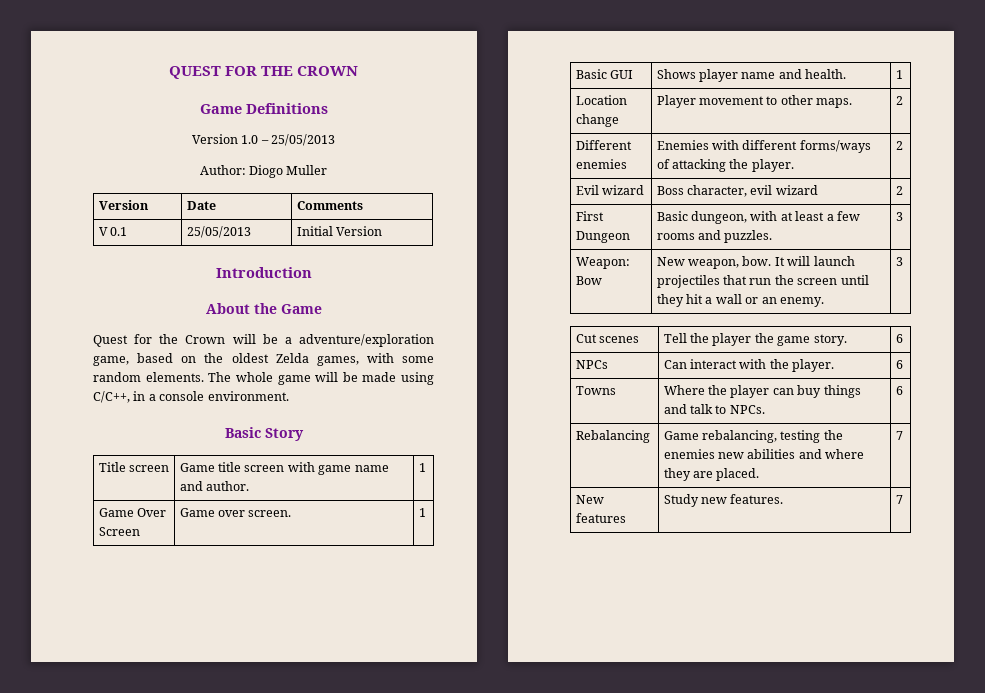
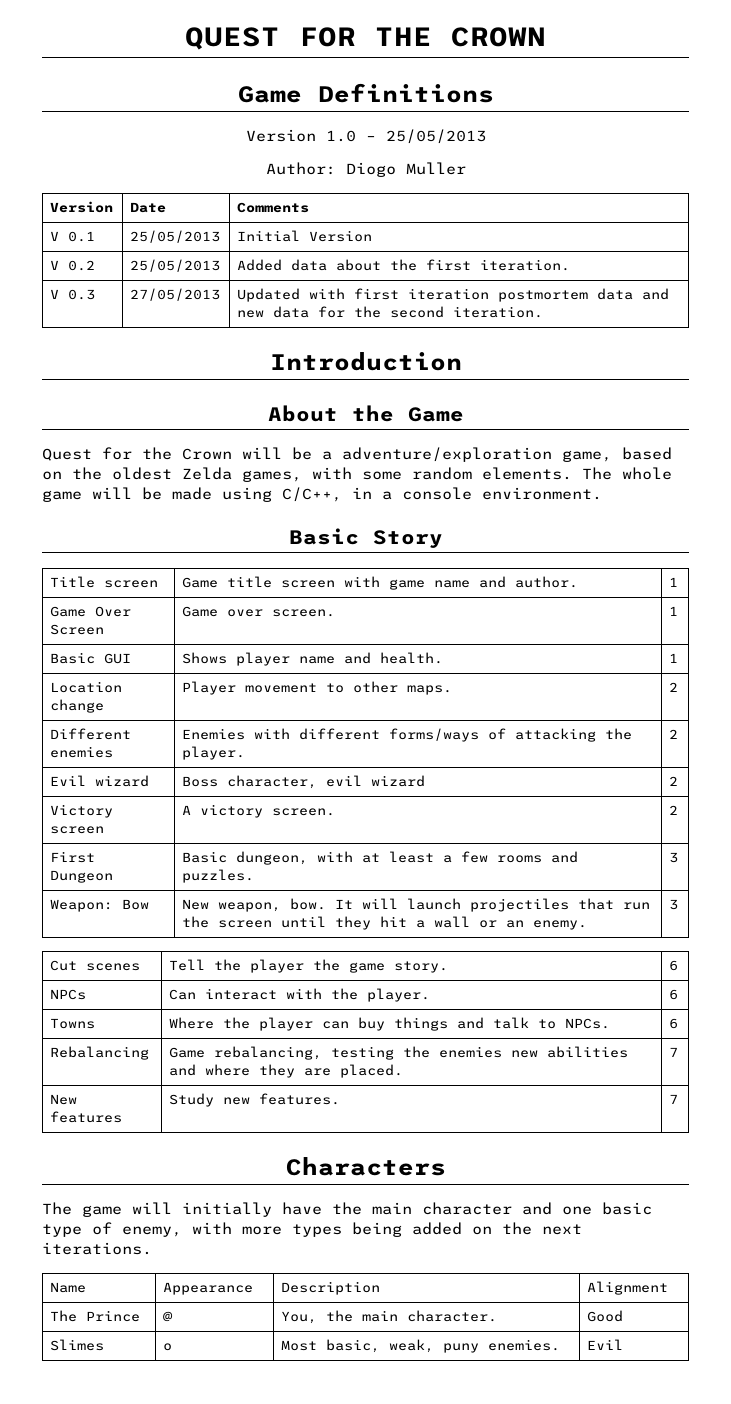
(383, 231) none -> [50,260,96,271] [130,259,221,272] [237,259,571,271] [50,289,96,300] [130,288,221,301] [237,288,670,302] [237,306,544,318] // V 0.2 | 25/05/2013 | Added data about the first iteration. // V 0.3 | 27/05/2013 | Updated with first iteration postmortem data and new data for the second iteration.
(903, 190) none -> [50,804,114,818] [50,826,105,834] [182,804,336,818] [669,805,679,815] // Victory screen | A victory screen. | 2
(903, 499) none -> [285,1157,446,1176] [42,1202,652,1217] [42,1222,582,1237] [42,1242,152,1255] [50,1282,87,1293] [163,1282,254,1295] [281,1281,381,1295] [587,1281,669,1295] [50,1310,141,1322] [163,1311,174,1322] [281,1310,498,1324] [587,1310,624,1322] [50,1339,105,1351] [163,1343,173,1351] [281,1339,561,1353] [587,1339,624,1350] // Characters // The game will initially have the main character and one basic type of enemy, with more types being added on the next iterations. // Name | Appearance | Description | Alignment // The Prince | @ | You, the main character. | Good // Slimes | o | Most basic, weak, puny enemies. | Evil

